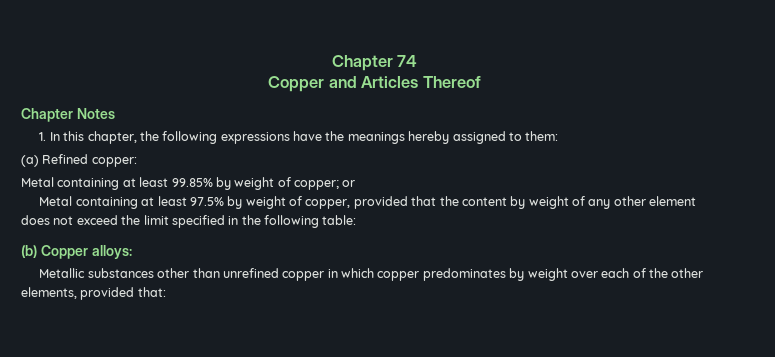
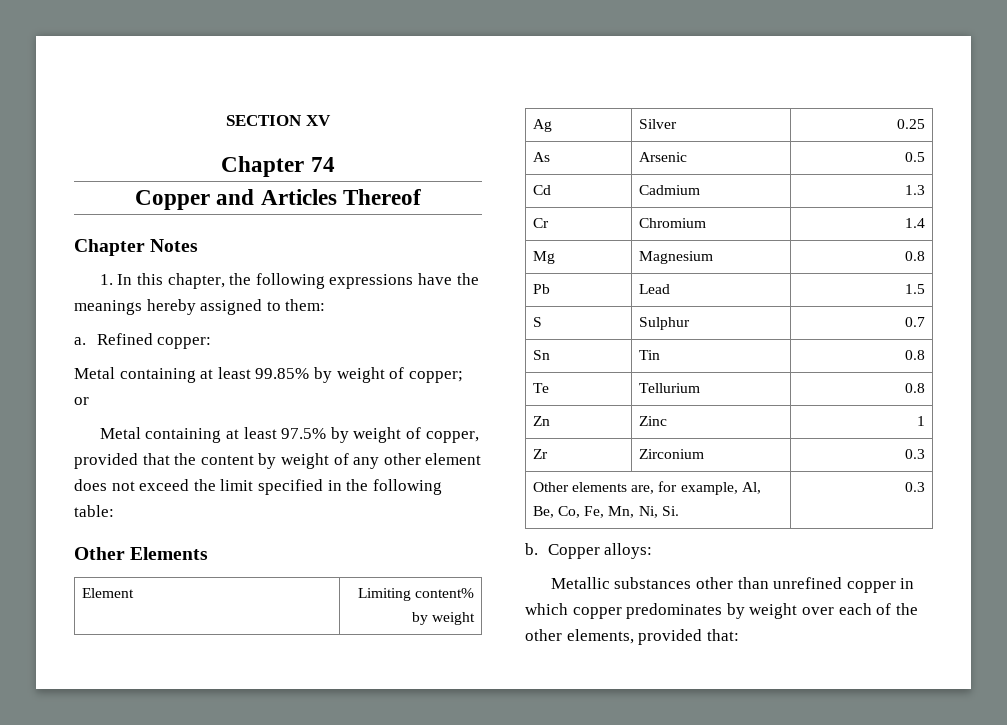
(331, 63) none -> [226,115,331,126] SECTION XV //
[21,155,39,167] (a) -> [74,337,86,345] a.
[21,245,37,258] (b) -> [74,547,209,560] [81,588,134,598] [357,588,475,601] [411,612,476,625] [532,119,552,132] [638,119,677,129] [897,119,926,129] [532,152,550,162] [638,152,687,162] [905,152,926,162] [532,185,551,195] [638,185,700,195] [905,185,926,195] [532,218,549,228] [638,218,706,228] [905,218,926,228] [532,251,555,264] [638,251,713,264] [905,251,926,261] [532,284,550,294] [638,284,670,294] [905,284,926,294] [532,317,542,327] [638,317,690,330] [905,317,926,327] [532,350,550,360] [638,350,660,360] [905,350,926,360] [532,383,549,393] [638,383,700,393] [905,383,926,393] [532,416,550,426] [638,416,667,426] [917,416,926,426] [532,449,548,459] [638,449,704,459] [905,449,926,459] [532,481,761,495] [532,506,679,518] [905,482,926,492] [525,543,538,555] Other Elements // Element | Limiting content% by weight // Ag | Silver | 0.25 // As | Arsenic | 0.5 // Cd | Cadmium | 1.3 // Cr | Chromium | 1.4 // Mg | Magnesium | 0.8 // Pb | Lead | 1.5 // S | Sulphur | 0.7 // Sn | Tin | 0.8 // Te | Tellurium | 0.8 // Zn | Zinc | 1 // Zr | Zirconium | 0.3 // Other elements are, for example, Al, Be, Co, Fe, Mn, Ni, Si. | 0.3 // b.

